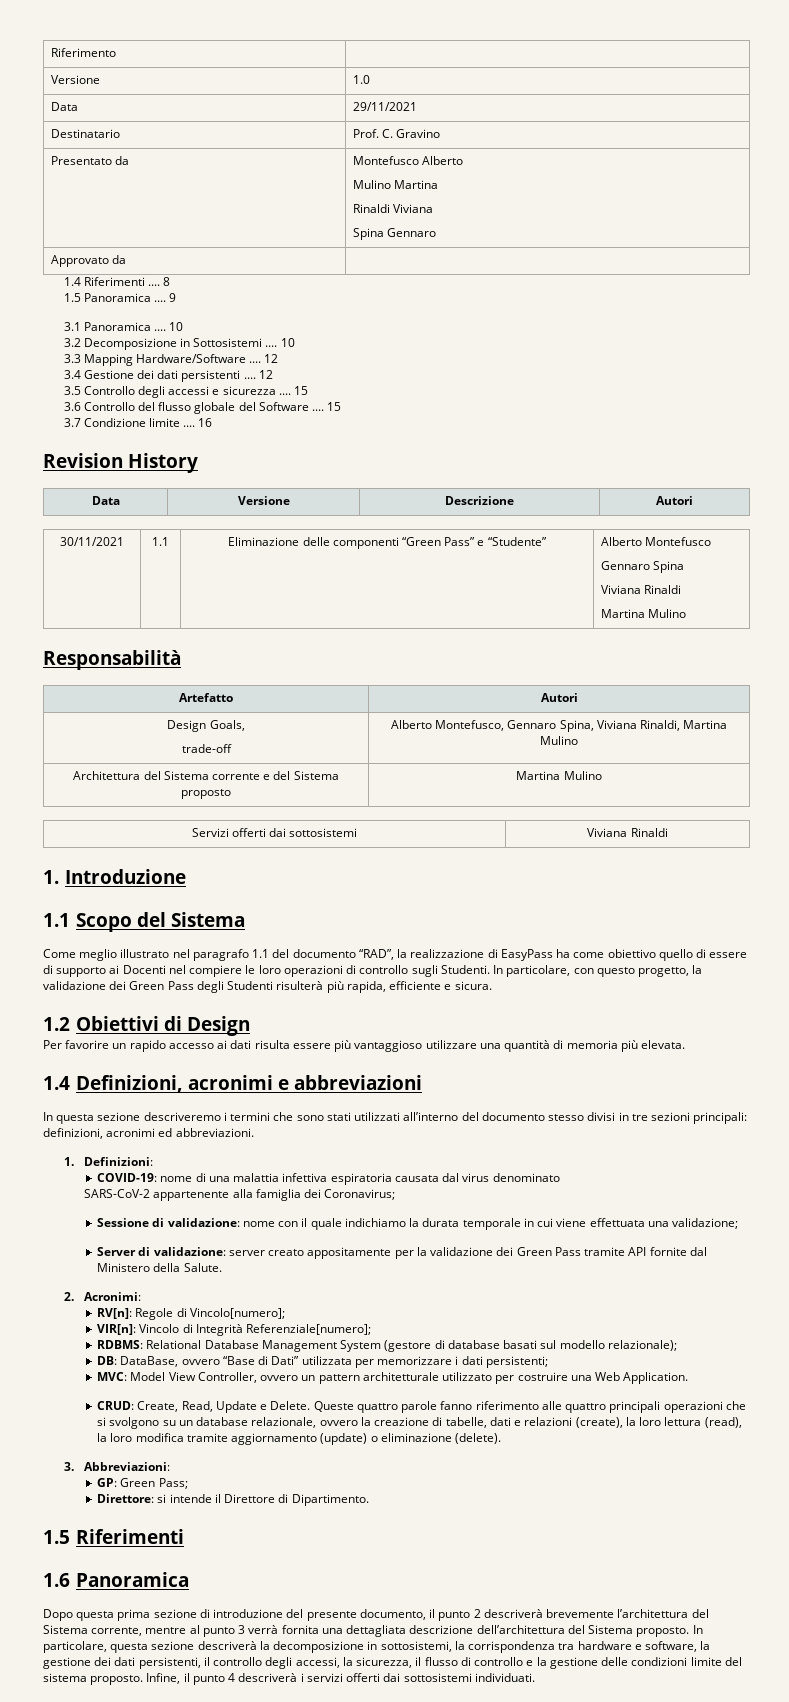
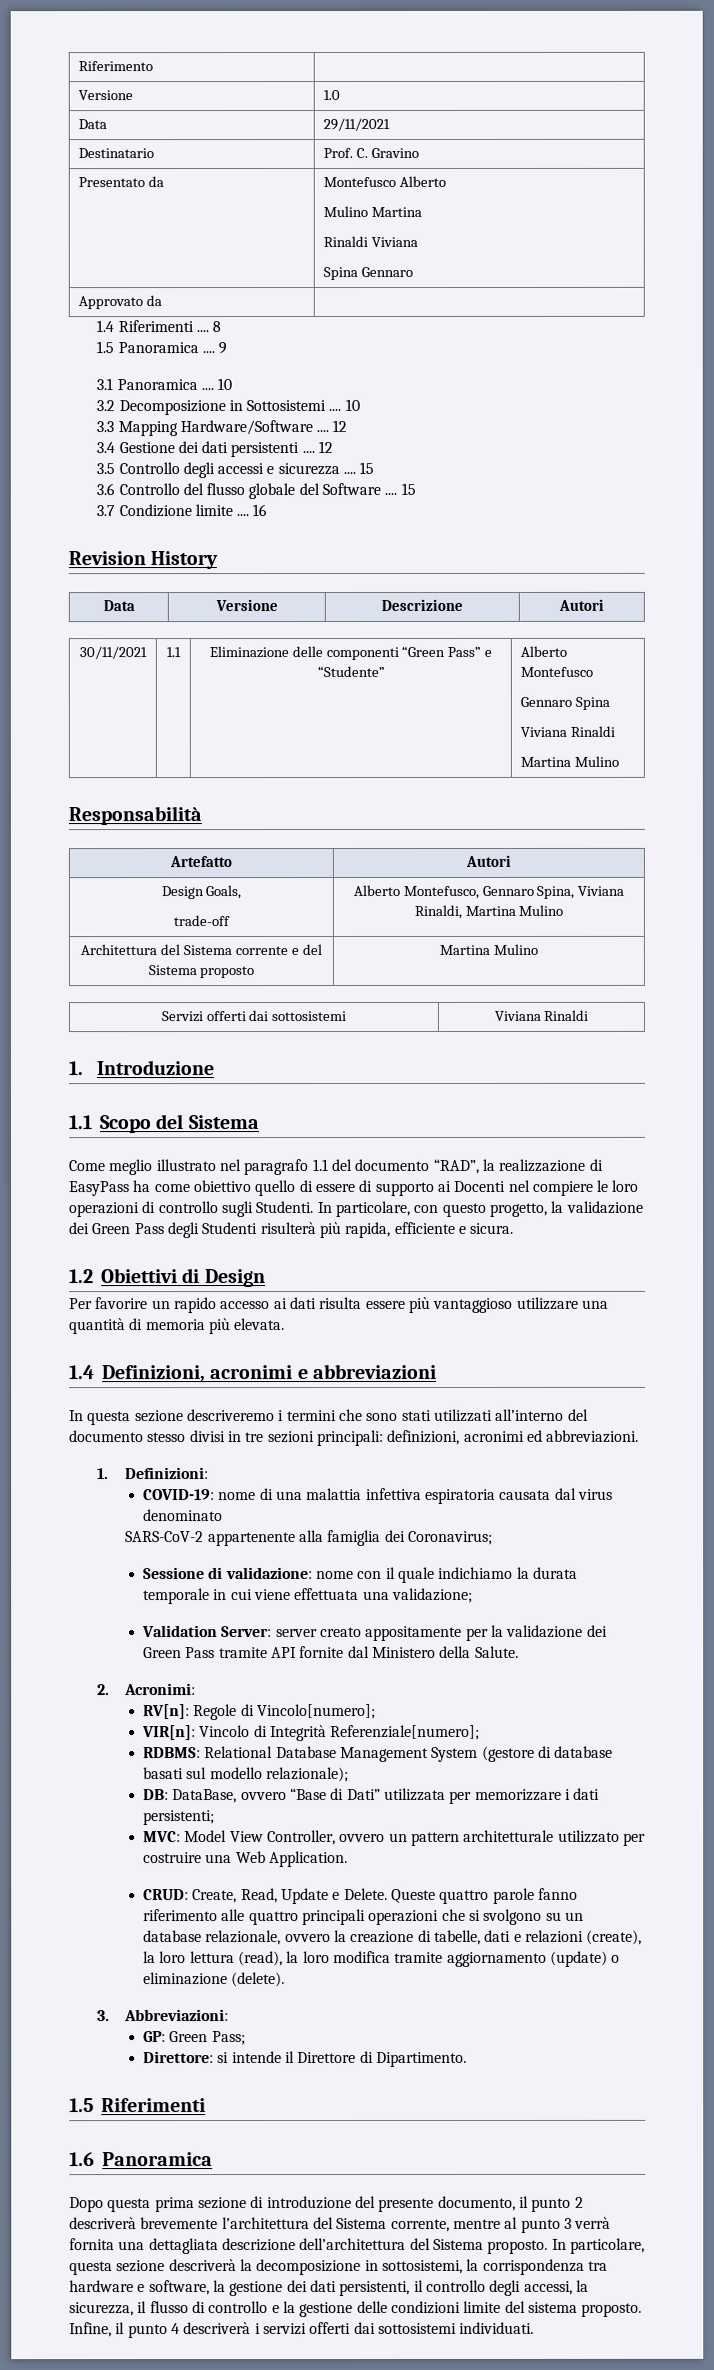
[97,1247,226,1256] Server di validazione: -> [142,1625,273,1638] Validation Server:

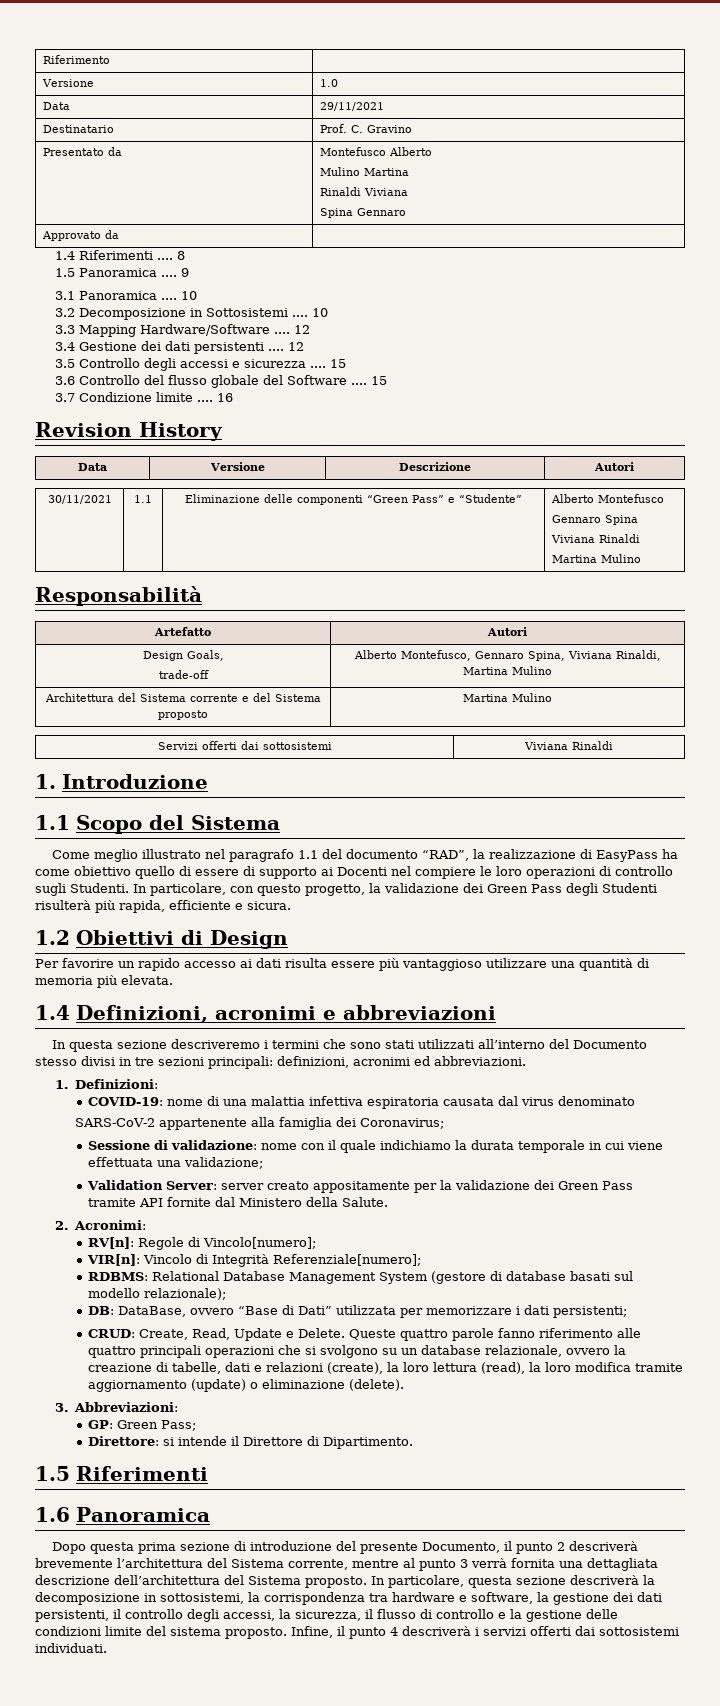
[69,1430,144,1443] documento -> [573,1040,648,1049] Documento
[143,1829,646,1846] [143,1851,348,1868] // MVC: Model View Controller, ovvero un pattern architetturale utilizzato per costruire una Web Application. -> (628, 1312) none
[437,2195,516,2211] documento, -> [422,1542,501,1553] Documento,

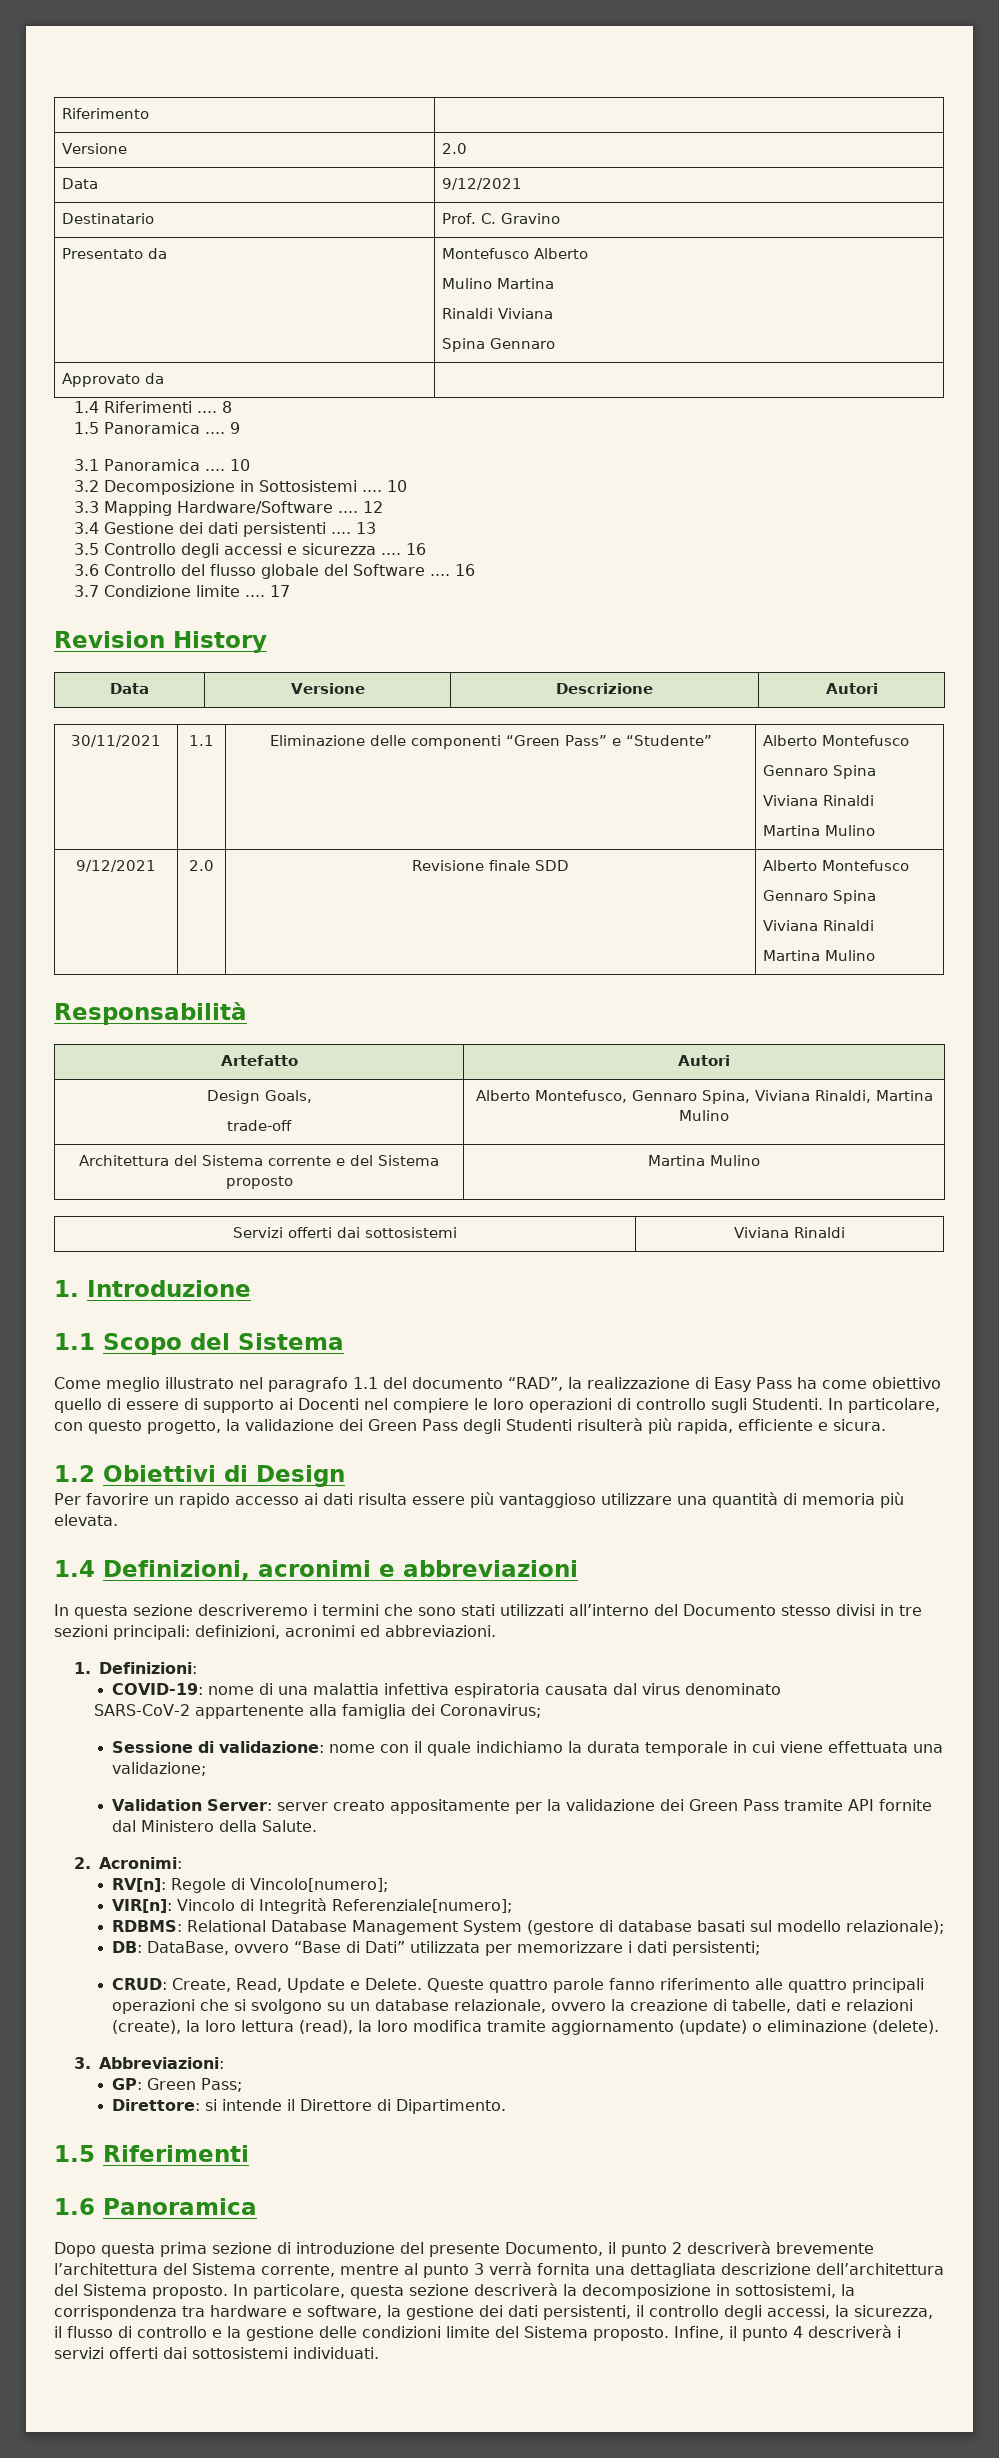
[320,79,339,87] [43,102,71,110] [320,102,385,111] 1.0 // Data | 29/11/2021 -> [441,143,467,154] [61,178,98,189] [441,178,522,190] 2.0 // Data | 9/12/2021
[287,342,304,351] 12 -> [356,522,377,534] 13
[329,359,346,368] 15 -> [406,543,427,555] 16
[370,376,387,385] 15 -> [455,564,476,576] 16
[216,393,233,402] 16 -> [270,585,291,597] 17
(642, 558) none -> [76,860,156,872] [189,860,214,871] [412,860,569,871] [762,860,909,871] [762,890,876,904] [762,920,874,931] [762,950,875,961] // 9/12/2021 | 2.0 | Revisione finale SDD | Alberto Montefusco // Gennaro Spina // Viviana Rinaldi // Martina Mulino
[596,850,659,862] EasyPass -> [714,1377,792,1392] Easy Pass
[170,1627,221,1636] sistema -> [524,2326,588,2338] Sistema

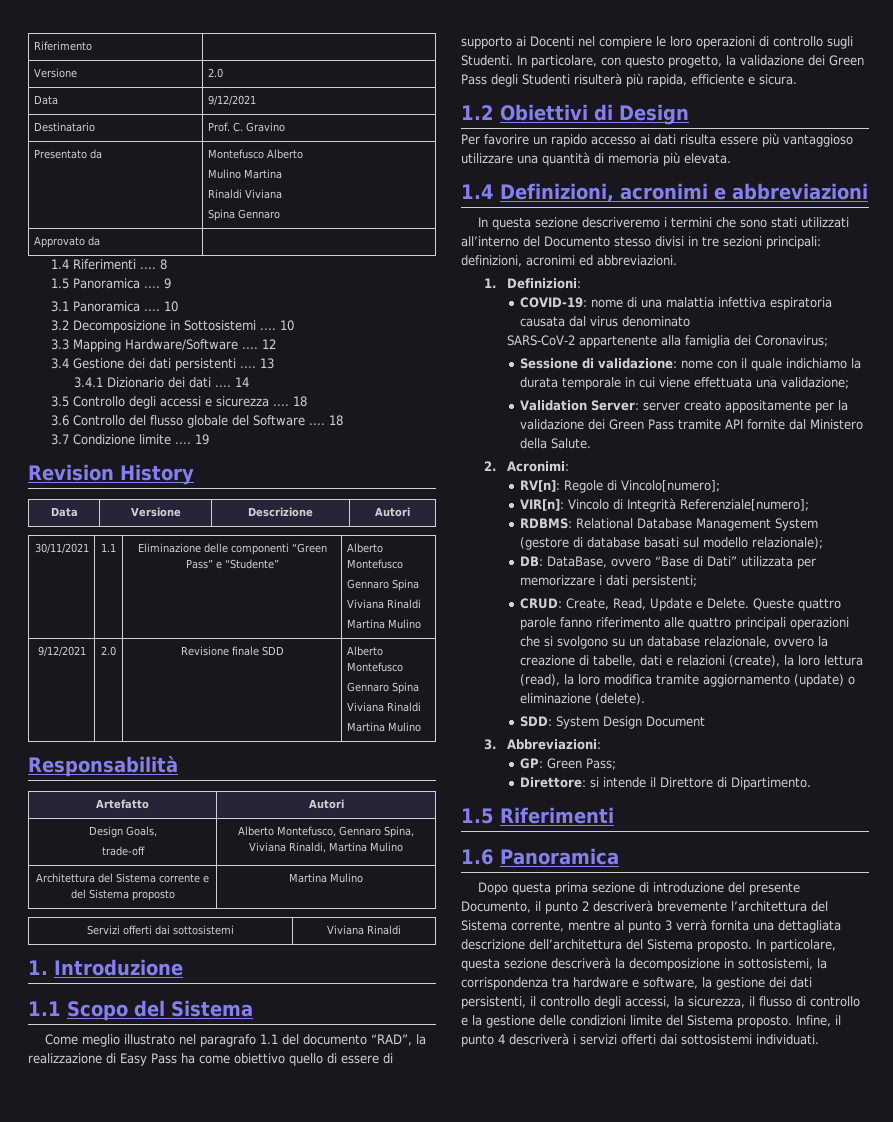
(377, 528) none -> [73,377,249,388] // 3.4.1 Dizionario dei dati .... 14
[406,543,427,555] 16 -> [292,396,307,407] 18
[455,564,476,576] 16 -> [328,415,343,426] 18
[270,585,291,597] 17 -> [194,434,209,445] 19
(940, 2027) none -> [520,716,706,729] // SDD: System Design Document

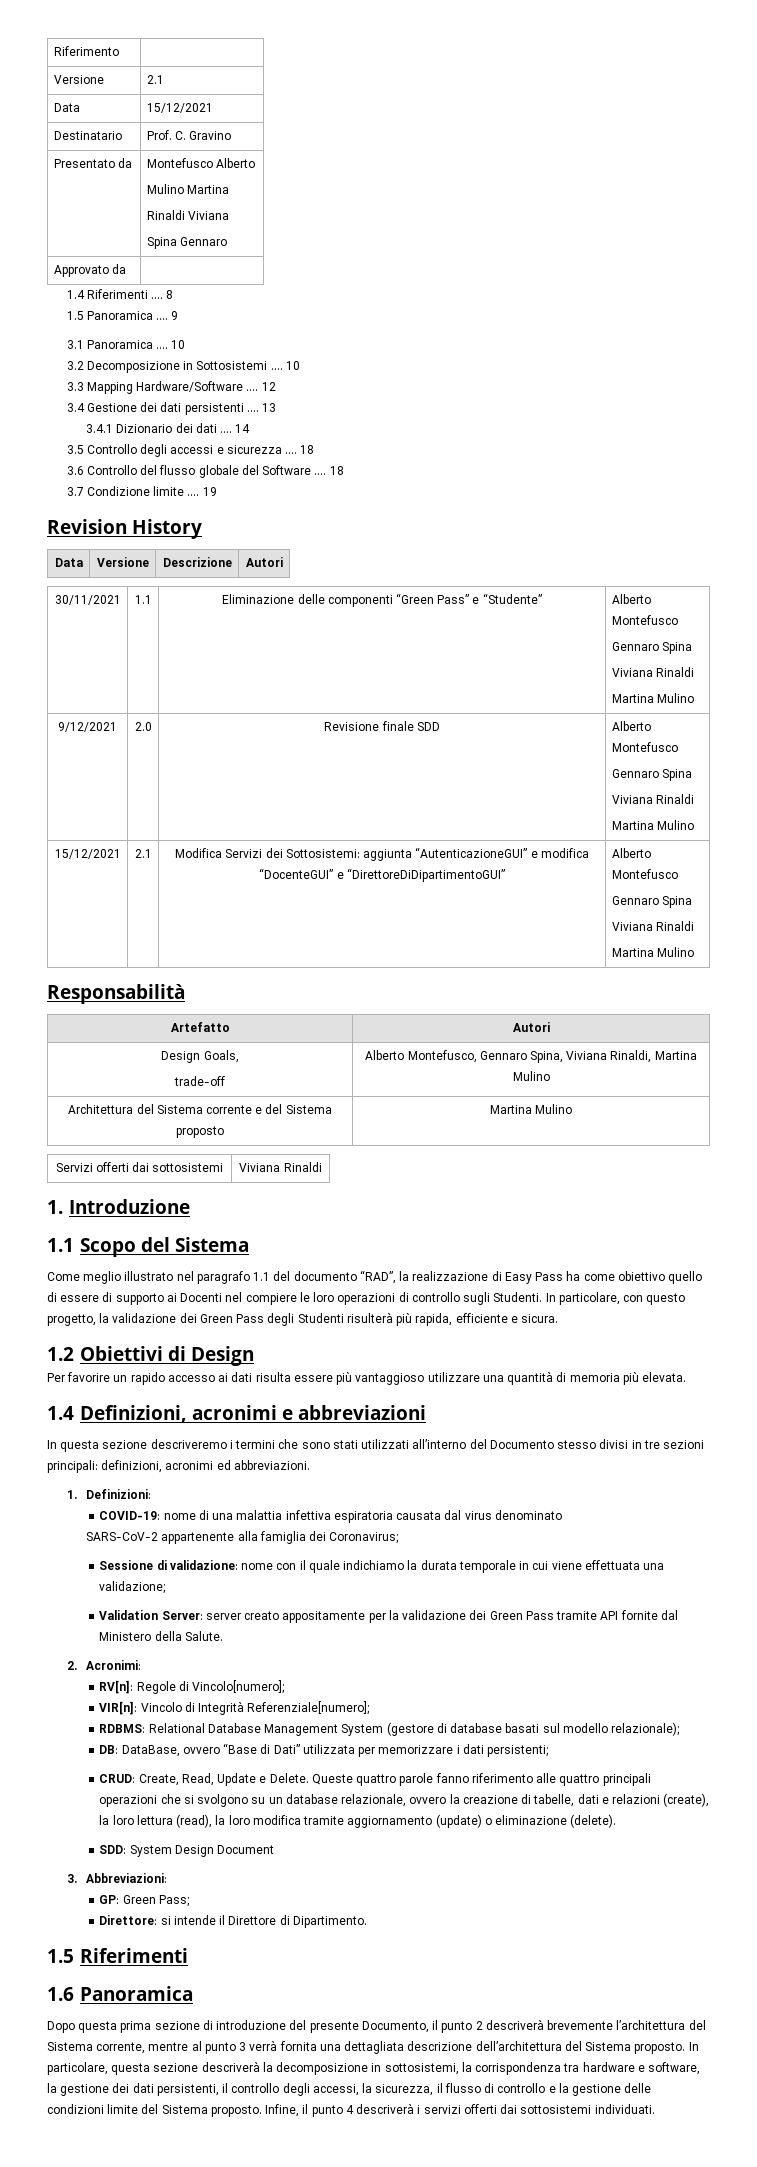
[207,68,223,78] [33,95,58,105] [207,95,256,106] 2.0 // Data | 9/12/2021 -> [146,75,164,84] [53,103,80,112] [146,103,213,113] 2.1 // Data | 15/12/2021
(421, 727) none -> [54,849,121,859] [134,849,152,858] [175,847,589,861] [259,868,505,882] [611,848,651,858] [611,869,678,879] [611,896,692,908] [611,921,694,931] [611,947,694,957] // 15/12/2021 | 2.1 | Modifica Servizi dei Sottosistemi: aggiunta “AutenticazioneGUI” e modifica “DocenteGUI” e “DirettoreDiDipartimentoGUI” | Alberto Montefusco // Gennaro Spina // Viviana Rinaldi // Martina Mulino

